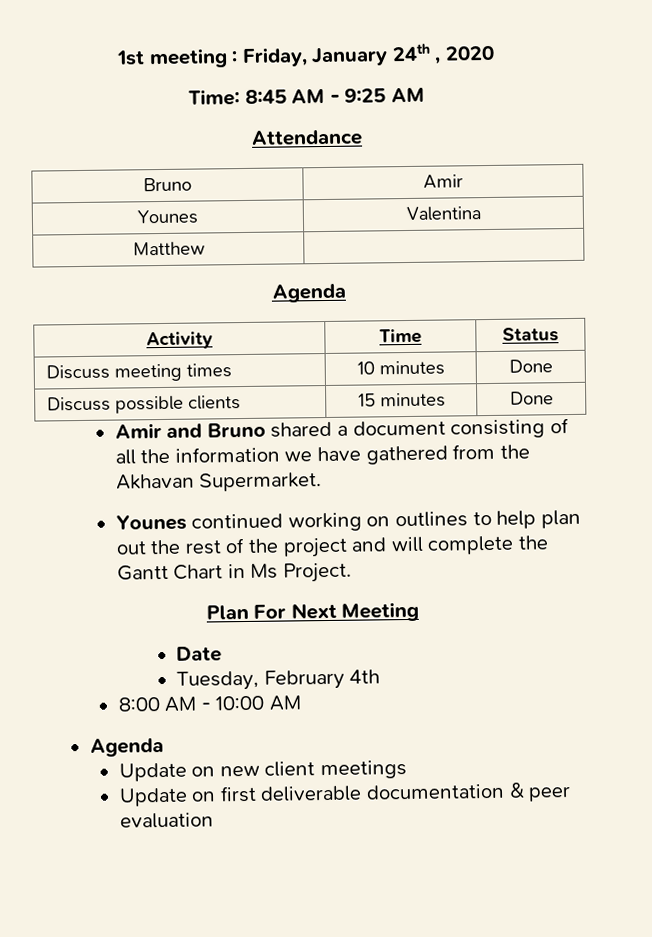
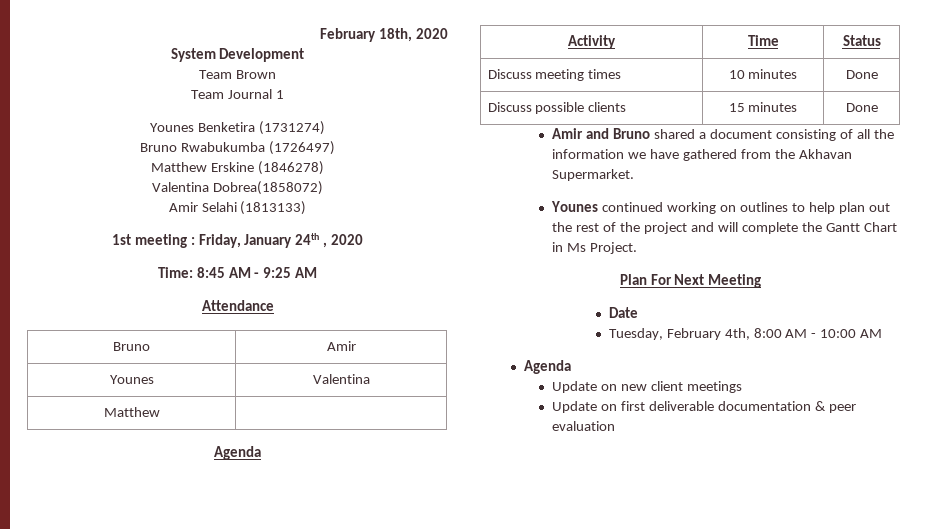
(116, 58) none -> [320,28,449,42] [170,48,305,62] [199,70,276,79] [191,89,284,99] [150,121,325,135] [140,141,335,155] [151,161,324,175] [152,181,323,195] [168,201,307,215] February 18th, 2020 // System Development // Team Brown // Team Journal 1 // Younes Benketira (1731274) // Bruno Rwabukumba (1726497) // Matthew Erskine (1846278) // Valentina Dobrea(1858072) // Amir Selahi (1813133) //
[349,669,381,684] 4th // -> [724,328,750,340] 4th,

